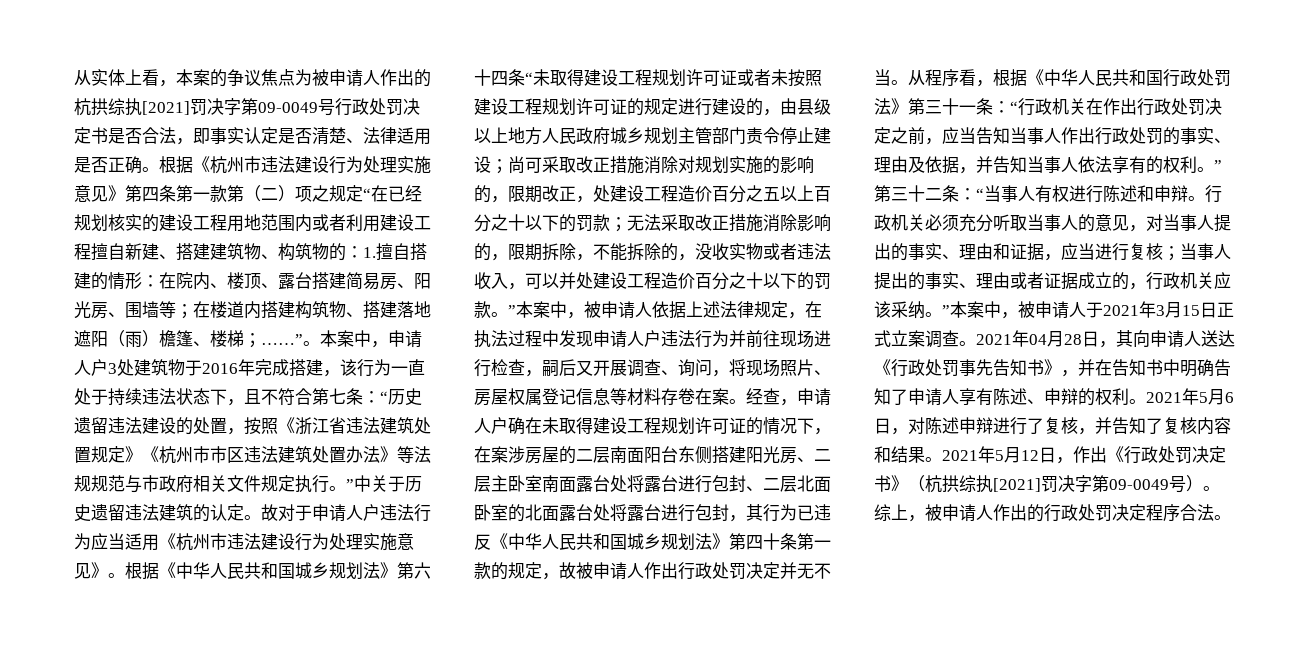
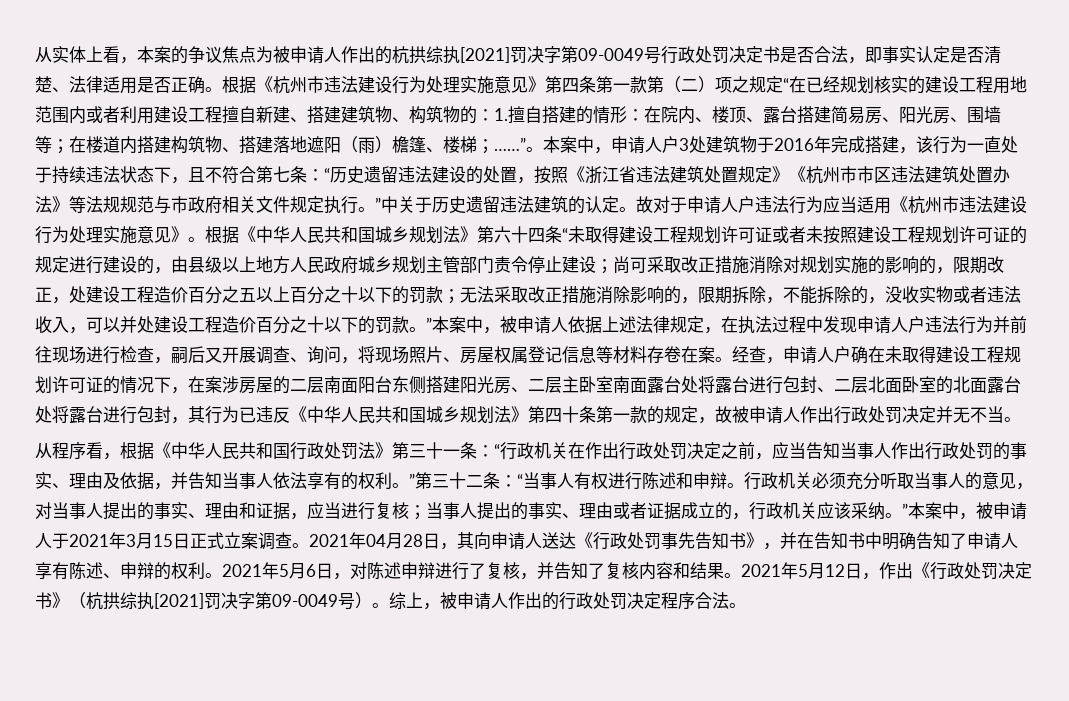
(908, 82) none -> (1021, 419) //

